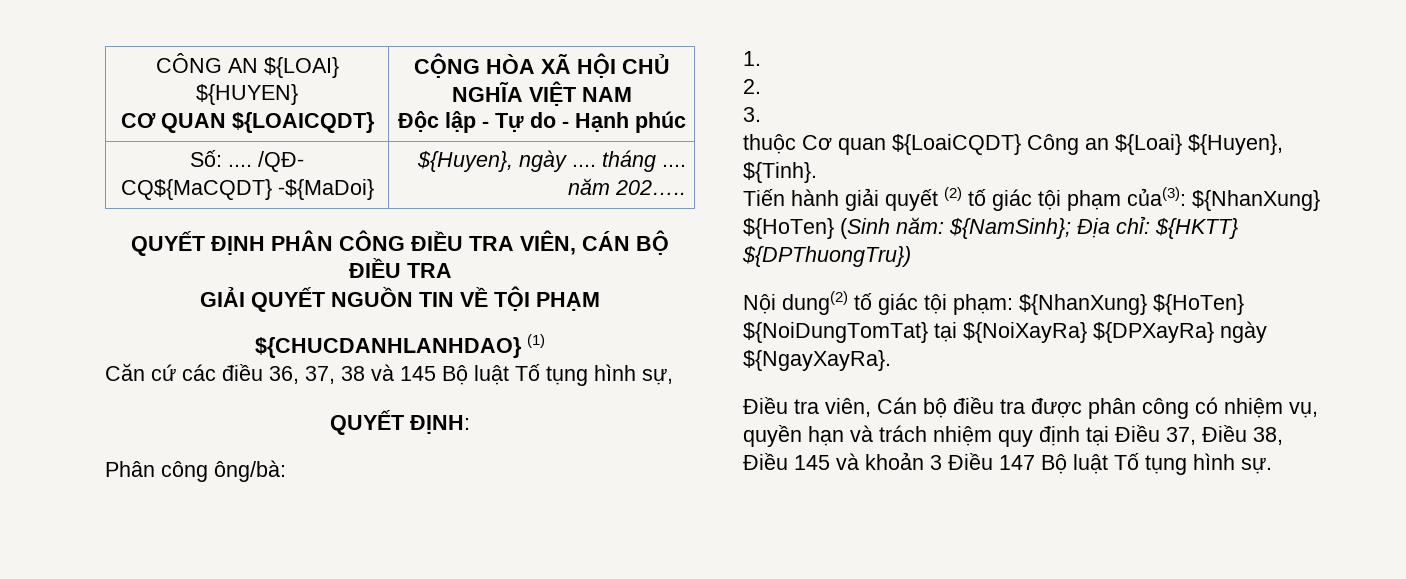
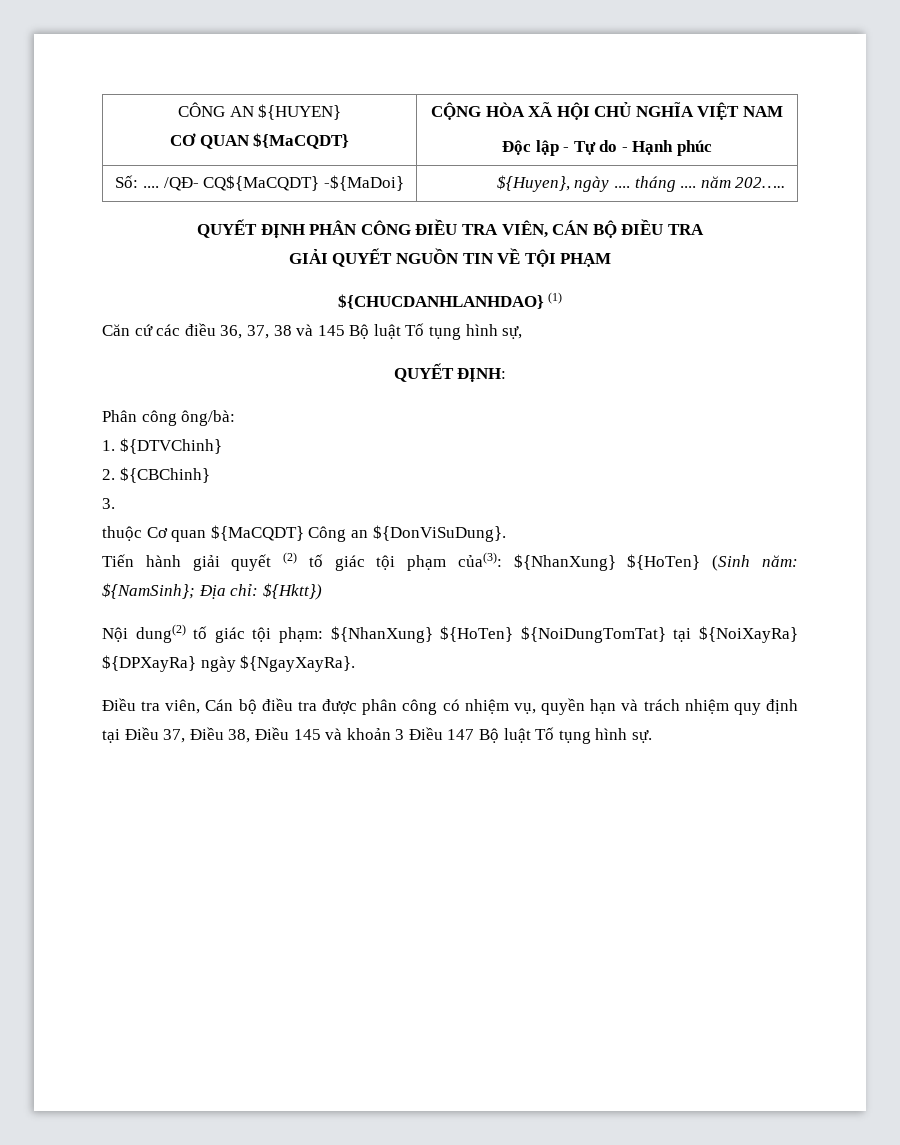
[263,57,339,78] ${LOAI} -> (254, 111) none
[231,112,375,133] ${LOAICQDT} -> [253,133,350,149] ${MaCQDT}
(761, 58) none -> [119,438,222,454] ${DTVChinh}
(761, 86) none -> [119,467,210,483] ${CBChinh}
[892,134,1021,155] ${LoaiCQDT} -> [210,525,304,541] ${MaCQDT}
[1115,134,1283,155] [743,162,817,183] ${Loai} ${Huyen}, ${Tinh}. -> [372,525,506,542] ${DonViSuDung}.
[1155,218,1238,239] [742,246,911,267] ${HKTT} ${DPThuongTru}) -> [262,583,322,600] ${Hktt})

